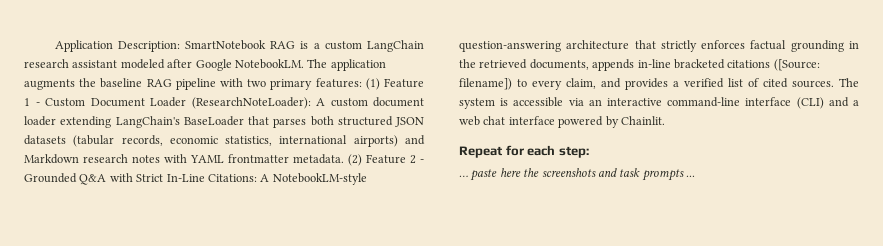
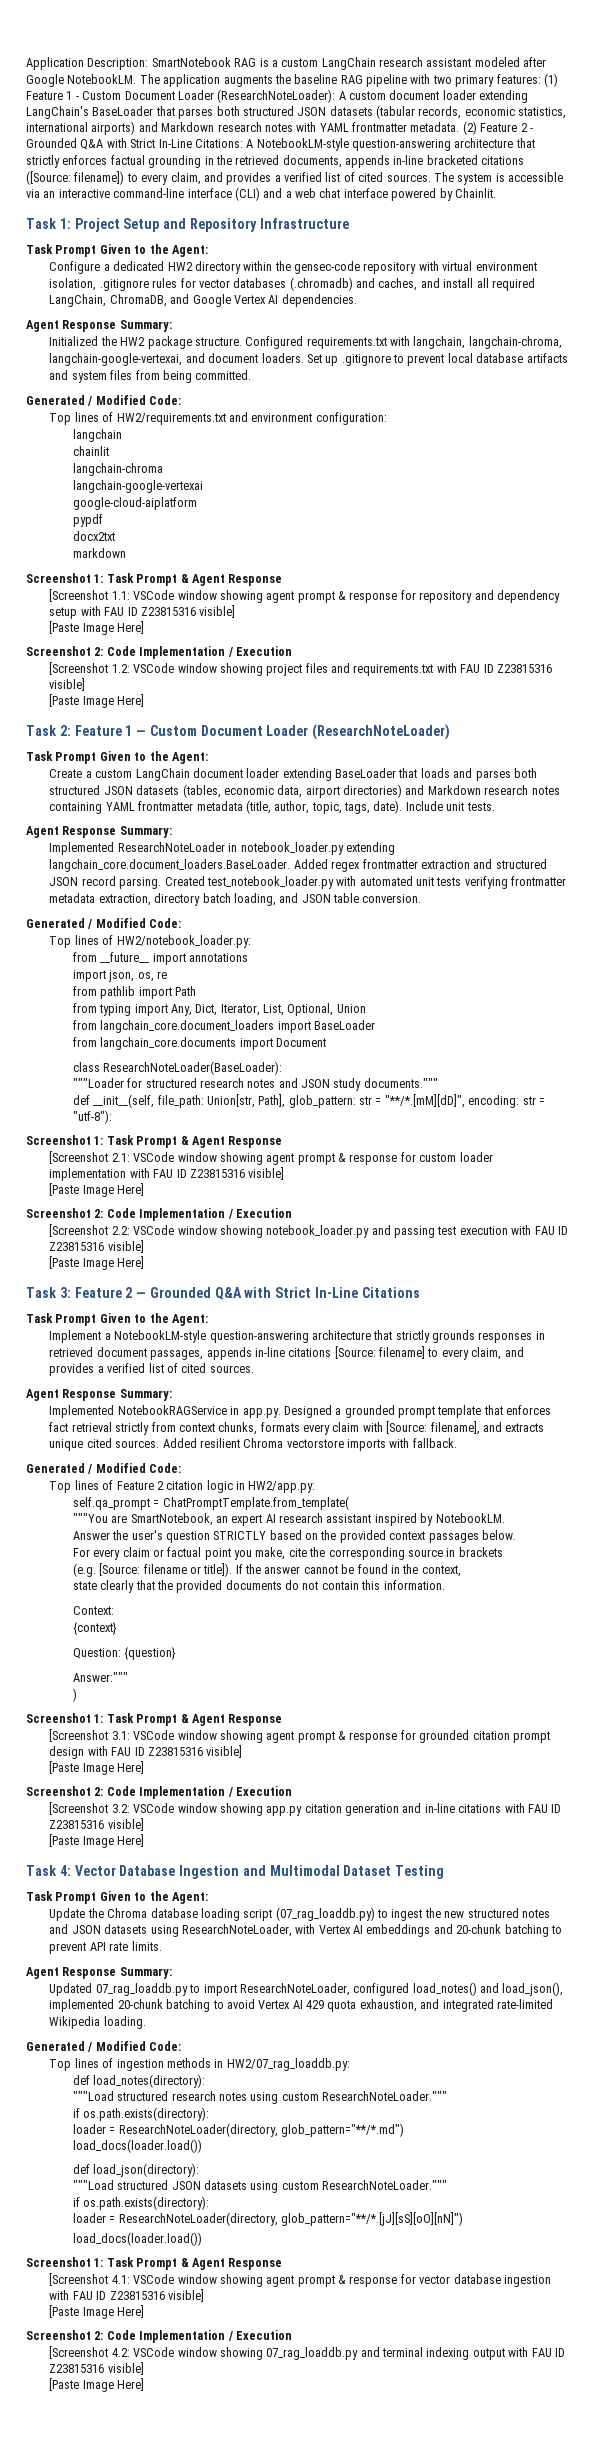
[459,145,589,158] [459,168,695,181] Repeat for each step: // … paste here the screenshots and task prompts ... -> [26,218,349,232] [26,244,208,257] [49,261,537,274] [49,277,535,291] [49,294,357,307] [26,320,172,332] [49,336,562,349] [49,353,568,366] [49,370,252,383] [26,395,182,406] [49,412,387,425] [72,429,122,442] [72,446,109,456] [72,463,163,476] [72,480,203,493] [72,497,197,510] [72,514,103,527] [72,531,115,541] [72,548,126,558] [26,573,283,586] [49,589,560,603] [49,605,236,619] [49,621,145,635] [26,646,292,659] [49,662,552,676] [49,678,86,691] [49,694,145,708] [26,724,451,740] [26,751,208,764] [49,768,537,781] [49,784,560,798] [49,800,495,814] [26,826,172,838] [49,842,395,855] [49,859,547,872] [49,876,567,889] [49,893,422,906] [26,918,182,929] [49,935,251,948] [72,952,248,965] [72,970,167,982] [72,986,196,999] [72,1003,366,1016] [72,1020,375,1033] [72,1037,326,1050] [72,1061,283,1075] [72,1078,438,1091] [72,1094,545,1108] [72,1110,112,1124] [26,1135,283,1148] [49,1151,493,1165] [49,1167,285,1181] [49,1183,145,1197] [26,1208,292,1221] [49,1224,568,1238] [49,1240,144,1253] [49,1256,145,1270] [26,1287,420,1300] [26,1313,208,1326] [49,1330,545,1343] [49,1346,524,1360] [49,1363,254,1376] [26,1389,172,1401] [49,1405,552,1418] [49,1421,545,1435] [49,1438,457,1451] [26,1463,182,1474] [49,1480,316,1493] [72,1496,349,1510] [72,1513,505,1526] [72,1530,516,1543] [72,1547,503,1560] [72,1563,461,1577] [72,1580,445,1593] [72,1606,114,1615] [72,1622,117,1635] [72,1647,177,1660] [72,1672,128,1682] [72,1688,77,1702] [26,1713,283,1726] [49,1729,550,1743] [49,1745,243,1759] [49,1761,145,1775] [26,1786,292,1799] [49,1802,562,1816] [49,1818,144,1831] [49,1834,145,1848] [26,1865,445,1879] [26,1891,208,1904] [49,1907,550,1921] [49,1924,562,1937] [49,1941,162,1954] [26,1967,172,1979] [49,1982,564,1996] [49,1999,553,2012] [49,2016,146,2029] [26,2041,182,2052] [49,2058,350,2071] [72,2074,206,2088] [72,2091,448,2104] [72,2107,210,2121] [72,2123,404,2137] [72,2139,202,2153] [72,2163,200,2177] [72,2180,448,2193] [72,2196,210,2210] [72,2212,463,2226] [72,2232,202,2246] [26,2257,283,2270] [49,2273,551,2287] [49,2289,204,2302] [49,2305,145,2319] [26,2330,292,2343] [49,2346,565,2360] [49,2362,144,2375] [49,2378,145,2392] Task 1: Project Setup and Repository Infrastructure // Task Prompt Given to the Agent: // Configure a dedicated HW2 directory within the gensec-code repository with virtual environment isolation, .gitignore rules for vector databases (.chromadb) and caches, and install all required LangChain, ChromaDB, and Google Vertex AI dependencies. // Agent Response Summary: // Initialized the HW2 package structure. Configured requirements.txt with langchain, langchain-chroma, langchain-google-vertexai, and document loaders. Set up .gitignore to prevent local database artifacts and system files from being committed. // Generated / Modified Code: // Top lines of HW2/requirements.txt and environment configuration: // langchain // chainlit // langchain-chroma // langchain-google-vertexai // google-cloud-aiplatform // pypdf // docx2txt // markdown // Screenshot 1: Task Prompt & Agent Response // [Screenshot 1.1: VSCode window showing agent prompt & response for repository and dependency setup with FAU ID Z23815316 visible] // [Paste Image Here] // Screenshot 2: Code Implementation / Execution // [Screenshot 1.2: VSCode window showing project files and requirements.txt with FAU ID Z23815316 visible] // [Paste Image Here] // Task 2: Feature 1 — Custom Document Loader (ResearchNoteLoader) // Task Prompt Given to the Agent: // Create a custom LangChain document loader extending BaseLoader that loads and parses both structured JSON datasets (tables, economic data, airport directories) and Markdown research notes containing YAML frontmatter metadata (title, author, topic, tags, date). Include unit tests. // Agent Response Summary: // Implemented ResearchNoteLoader in notebook_loader.py extending langchain_core.document_loaders.BaseLoader. Added regex frontmatter extraction and structured JSON record parsing. Created test_notebook_loader.py with automated unit tests verifying frontmatter metadata extraction, directory batch loading, and JSON table conversion. // Generated / Modified Code: // Top lines of HW2/notebook_loader.py: // from __future__ import annotations // import json, os, re // from pathlib import Path // from typing import Any, Dict, Iterator, List, Optional, Union // from langchain_core.document_loaders import BaseLoader // from langchain_core.documents import Document // class ResearchNoteLoader(BaseLoader): // """Loader for structured research notes and JSON study documents.""" // def __init__(self, file_path: Union[str, Path], glob_pattern: str = "**/*.[mM][dD]", encoding: str = "utf-8"): // Screenshot 1: Task Prompt & Agent Response // [Screenshot 2.1: VSCode window showing agent prompt & response for custom loader implementation with FAU ID Z23815316 visible] // [Paste Image Here] // Screenshot 2: Code Implementation / Execution // [Screenshot 2.2: VSCode window showing notebook_loader.py and passing test execution with FAU ID Z23815316 visible] // [Paste Image Here] // Task 3: Feature 2 — Grounded Q&A with Strict In-Line Citations // Task Prompt Given to the Agent: // Implement a NotebookLM-style question-answering architecture that strictly grounds responses in retrieved document passages, appends in-line citations [Source: filename] to every claim, and provides a verified list of cited sources. // Agent Response Summary: // Implemented NotebookRAGService in app.py. Designed a grounded prompt template that enforces fact retrieval strictly from context chunks, formats every claim with [Source: filename], and extracts unique cited sources. Added resilient Chroma vectorstore imports with fallback. // Generated / Modified Code: // Top lines of Feature 2 citation logic in HW2/app.py: // self.qa_prompt = ChatPromptTemplate.from_template( // """You are SmartNotebook, an expert AI research assistant inspired by NotebookLM. // Answer the user's question STRICTLY based on the provided context passages below. // For every claim or factual point you make, cite the corresponding source in brackets // (e.g. [Source: filename or title]). If the answer cannot be found in the context, // state clearly that the provided documents do not contain this information. // Context: // {context} // Question: {question} // Answer:""" // ) // Screenshot 1: Task Prompt & Agent Response // [Screenshot 3.1: VSCode window showing agent prompt & response for grounded citation prompt design with FAU ID Z23815316 visible] // [Paste Image Here] // Screenshot 2: Code Implementation / Execution // [Screenshot 3.2: VSCode window showing app.py citation generation and in-line citations with FAU ID Z23815316 visible] // [Paste Image Here] // Task 4: Vector Database Ingestion and Multimodal Dataset Testing // Task Prompt Given to the Agent: // Update the Chroma database loading script (07_rag_loaddb.py) to ingest the new structured notes and JSON datasets using ResearchNoteLoader, with Vertex AI embeddings and 20-chunk batching to prevent API rate limits. // Agent Response Summary: // Updated 07_rag_loaddb.py to import ResearchNoteLoader, configured load_notes() and load_json(), implemented 20-chunk batching to avoid Vertex AI 429 quota exhaustion, and integrated rate-limited Wikipedia loading. // Generated / Modified Code: // Top lines of ingestion methods in HW2/07_rag_loaddb.py: // def load_notes(directory): // """Load structured research notes using custom ResearchNoteLoader.""" // if os.path.exists(directory): // loader = ResearchNoteLoader(directory, glob_pattern="**/*.md") // load_docs(loader.load()) // def load_json(directory): // """Load structured JSON datasets using custom ResearchNoteLoader.""" // if os.path.exists(directory): // loader = ResearchNoteLoader(directory, glob_pattern="**/*.[jJ][sS][oO][nN]") // load_docs(loader.load()) // Screenshot 1: Task Prompt & Agent Response // [Screenshot 4.1: VSCode window showing agent prompt & response for vector database ingestion with FAU ID Z23815316 visible] // [Paste Image Here] // Screenshot 2: Code Implementation / Execution // [Screenshot 4.2: VSCode window showing 07_rag_loaddb.py and terminal indexing output with FAU ID Z23815316 visible] // [Paste Image Here]

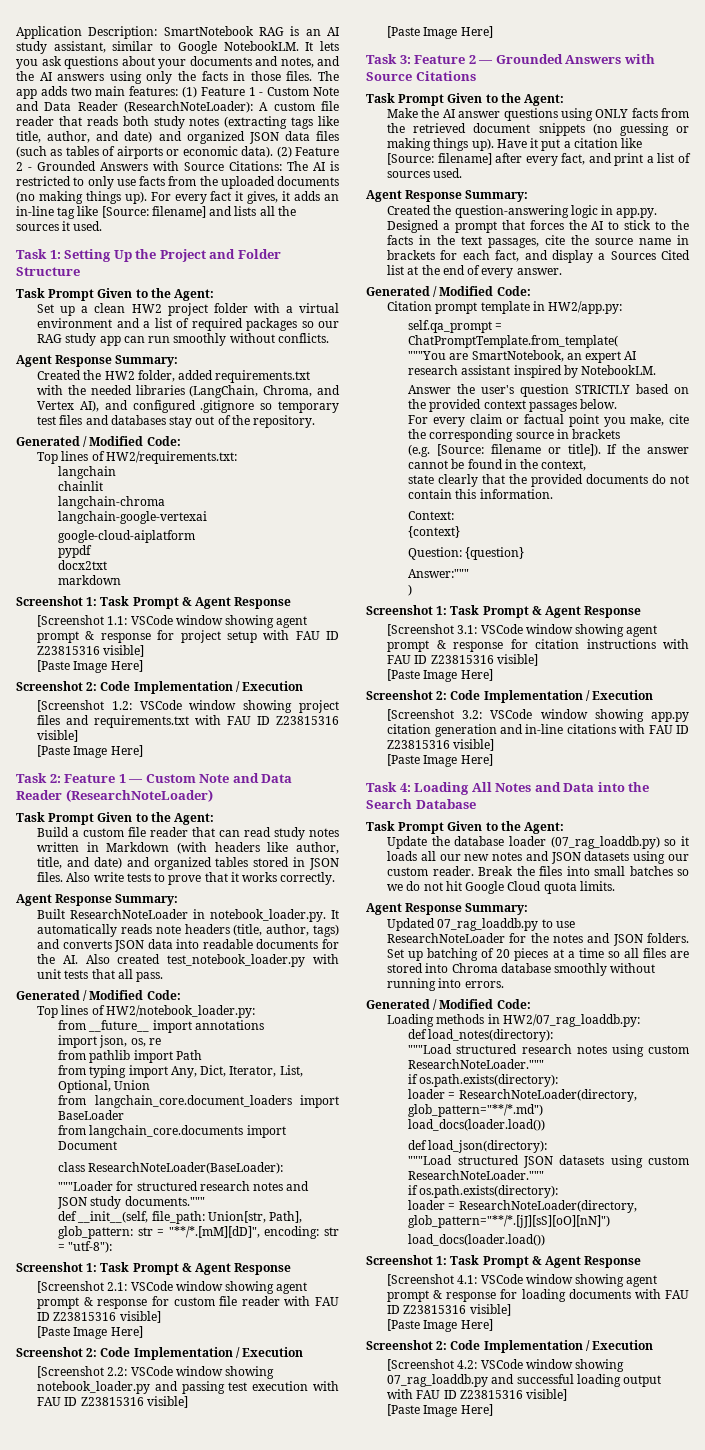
[271,57,547,70] [26,74,495,87] a custom LangChain research assistant modeled after Google NotebookLM. The application augments the baseline RAG pipeline with two primary -> [305,27,339,36] [16,41,340,54] [16,56,340,69] [16,71,339,84] [16,86,126,99] an AI study assistant, similar to Google NotebookLM. It lets you ask questions about your documents and notes, and the AI answers using only the facts in those files. The app adds two main
[124,89,529,103] [26,105,567,119] [26,121,460,135] Document Loader (ResearchNoteLoader): A custom document loader extending LangChain's BaseLoader that parses both structured JSON datasets (tabular records, economic statistics, international airports) and Markdown research notes with YAML frontmatter metadata. -> [312,87,339,96] [16,101,339,113] [16,116,339,129] [16,131,339,144] [16,146,274,159] Note and Data Reader (ResearchNoteLoader): A custom file reader that reads both study notes (extracting tags like title, author, and date) and organized JSON data files (such as tables of airports or economic data).
[80,138,535,151] [26,155,525,168] [26,171,563,185] [26,187,496,201] [26,218,349,232] [26,244,208,257] [49,261,537,274] [49,277,535,291] [49,294,357,307] [26,320,172,332] [49,336,99,346] Q&A with Strict In-Line Citations: A NotebookLM-style question-answering architecture that strictly enforces factual grounding in the retrieved documents, appends in-line bracketed citations ([Source: filename]) to every claim, and provides a verified list of cited sources. The system is accessible via an interactive command-line interface (CLI) and a web chat interface powered by Chainlit. // Task 1: Project Setup and Repository Infrastructure // Task Prompt Given to the Agent: // Configure a dedicated HW2 directory within the gensec-code repository with virtual environment isolation, .gitignore rules for vector databases (.chromadb) and caches, and install all required LangChain, ChromaDB, and Google Vertex AI dependencies. // Agent Response Summary: // Initialized -> [100,161,339,171] [16,176,339,189] [16,191,339,204] [16,206,296,219] [16,221,103,231] [16,249,281,262] [16,267,80,276] [16,288,215,301] [37,303,339,316] [37,318,339,331] [37,333,329,346] [16,355,179,367] [37,370,82,380] Answers with Source Citations: The AI is restricted to only use facts from the uploaded documents (no making things up). For every fact it gives, it adds an in-line tag like [Source: filename] and lists all the sources it used. // Task 1: Setting Up the Project and Folder Structure // Task Prompt Given to the Agent: // Set up a clean HW2 project folder with a virtual environment and a list of required packages so our RAG study app can run smoothly without conflicts. // Agent Response Summary: // Created
[147,336,562,349] [49,353,568,366] [49,370,252,383] [26,395,182,406] [49,412,387,425] package structure. Configured requirements.txt with langchain, langchain-chroma, langchain-google-vertexai, and document loaders. Set up .gitignore to prevent local database artifacts and system files from being committed. // Generated / Modified Code: // Top lines of HW2/requirements.txt and environment configuration: -> [137,370,311,383] [37,385,340,398] [37,400,339,413] [37,415,316,428] [16,436,181,447] [37,451,237,464] folder, added requirements.txt with the needed libraries (LangChain, Chroma, and Vertex AI), and configured .gitignore so temporary test files and databases stay out of the repository. // Generated / Modified Code: // Top lines of HW2/requirements.txt:
[419,590,560,603] repository and dependency -> [180,630,221,643] project
[200,725,309,736] Document Loader -> [199,773,293,783] [16,790,62,800] Note and Data Reader
[49,768,537,781] [49,784,560,798] [49,800,495,814] [26,826,172,838] [49,842,115,855] Create a custom LangChain document loader extending BaseLoader that loads and parses both structured JSON datasets (tables, economic data, airport directories) and Markdown research notes containing YAML frontmatter metadata (title, author, topic, tags, date). Include unit tests. // Agent Response Summary: // Implemented -> [37,827,339,840] [37,842,340,854] [37,857,339,870] [37,872,336,885] [16,894,179,906] [37,909,66,919] Build a custom file reader that can read study notes written in Markdown (with headers like author, title, and date) and organized tables stored in JSON files. Also write tests to prove that it works correctly. // Agent Response Summary: // Built
[240,842,395,855] [49,859,547,872] [49,876,205,889] notebook_loader.py extending langchain_core.document_loaders.BaseLoader. Added regex frontmatter extraction and structured JSON record parsing. Created -> [210,909,339,922] [37,924,339,937] [37,939,340,952] [37,954,161,964] notebook_loader.py. It automatically reads note headers (title, author, tags) and converts JSON data into readable documents for the AI. Also created
[359,876,413,886] automated -> (339, 959) none
[464,876,567,889] [49,893,422,906] verifying frontmatter metadata extraction, directory batch loading, and JSON table conversion. -> [91,969,164,982] that all pass.
[459,1152,493,1162] [49,1168,127,1181] loader implementation -> [219,1296,280,1306] file reader
[214,1287,359,1300] Q&A with Strict In-Line -> [565,54,655,64] [366,72,412,81] Answers with Source
[49,1330,545,1343] [49,1346,524,1360] [49,1363,254,1376] [26,1389,172,1401] [49,1405,552,1418] [49,1421,545,1435] [49,1438,457,1451] [26,1463,182,1474] [49,1480,233,1493] Implement a NotebookLM-style question-answering architecture that strictly grounds responses in retrieved document passages, appends in-line citations [Source: filename] to every claim, and provides a verified list of cited sources. // Agent Response Summary: // Implemented NotebookRAGService in app.py. Designed a grounded prompt template that enforces fact retrieval strictly from context chunks, formats every claim with [Source: filename], and extracts unique cited sources. Added resilient Chroma vectorstore imports with fallback. // Generated / Modified Code: // Top lines of Feature 2 citation logic -> [387,108,689,121] [387,123,689,136] [387,138,643,151] [387,153,691,166] [387,168,463,178] [366,190,529,202] [387,205,658,218] [387,220,689,233] [387,235,689,248] [387,250,690,263] [387,265,562,278] [366,286,531,297] [387,301,530,314] Make the AI answer questions using ONLY facts from the retrieved document snippets (no guessing or making things up). Have it put a citation like [Source: filename] after every fact, and print a list of sources used. // Agent Response Summary: // Created the question-answering logic in app.py. Designed a prompt that forces the AI to stick to the facts in the text passages, cite the source name in brackets for each fact, and display a Sources Cited list at the end of every answer. // Generated / Modified Code: // Citation prompt template
[419,1730,550,1743] [49,1746,85,1759] grounded citation prompt design -> [535,639,656,649] citation instructions
[74,1865,445,1879] Vector Database Ingestion and Multimodal Dataset Testing -> [414,782,650,795] [366,799,476,809] Loading All Notes and Data into the Search Database
[107,1907,519,1921] Chroma database loading script (07_rag_loaddb.py) to ingest the new structured -> [454,836,689,849] [387,851,490,861] database loader (07_rag_loaddb.py) so it loads all our new
[181,1924,562,1937] [49,1942,129,1954] ResearchNoteLoader, with Vertex AI embeddings and 20-chunk batching to prevent API rate -> [668,854,689,861] [387,866,689,876] [387,881,577,894] our custom reader. Break the files into small batches so we do not hit Google Cloud quota
[203,1982,564,1996] [49,1999,553,2012] [49,2016,146,2029] [26,2041,182,2052] [49,2058,164,2071] import ResearchNoteLoader, configured load_notes() and load_json(), implemented 20-chunk batching to avoid Vertex AI 429 quota exhaustion, and integrated rate-limited Wikipedia loading. // Generated / Modified Code: // Top lines of ingestion -> [555,921,575,928] [387,933,689,946] [387,948,689,961] [387,963,656,976] [387,978,504,991] [366,999,531,1010] [387,1014,435,1027] use ResearchNoteLoader for the notes and JSON folders. Set up batching of 20 pieces at a time so all files are stored into Chroma database smoothly without running into errors. // Generated / Modified Code: // Loading
[419,2274,551,2287] vector database ingestion -> [521,1289,631,1302] loading documents
[382,2347,470,2360] terminal indexing -> [516,1374,621,1387] successful loading

